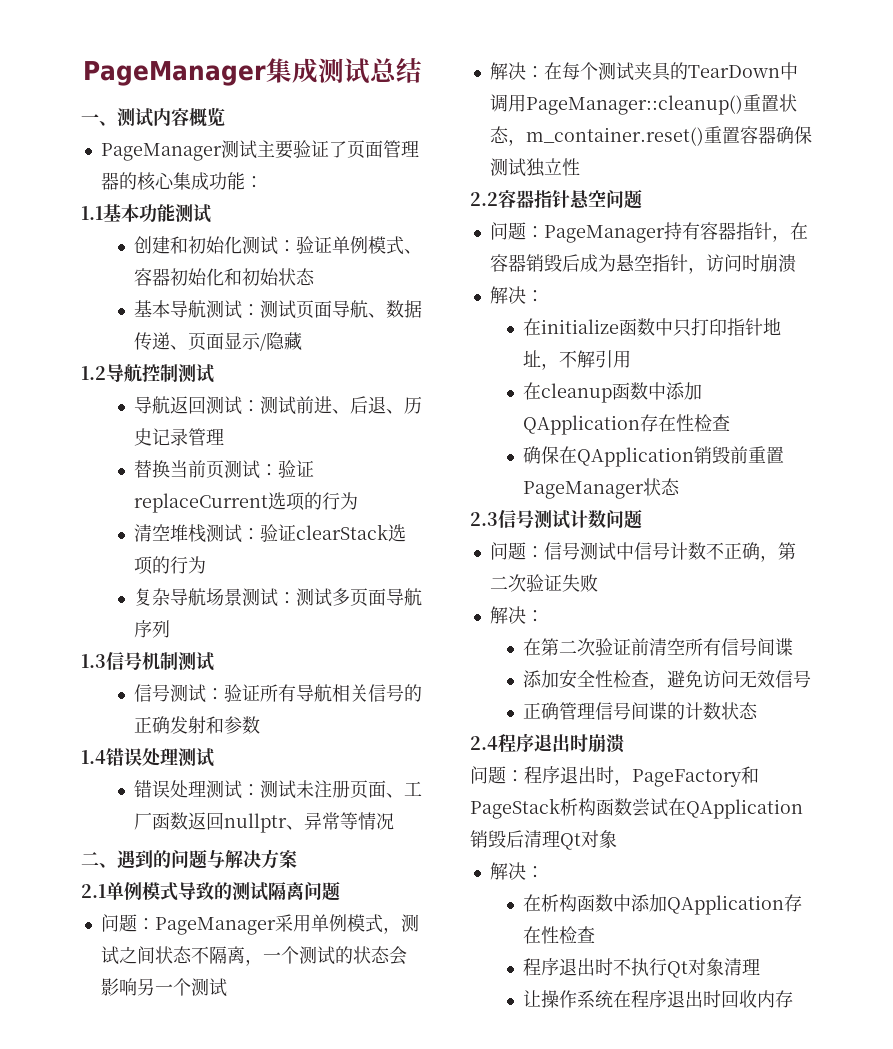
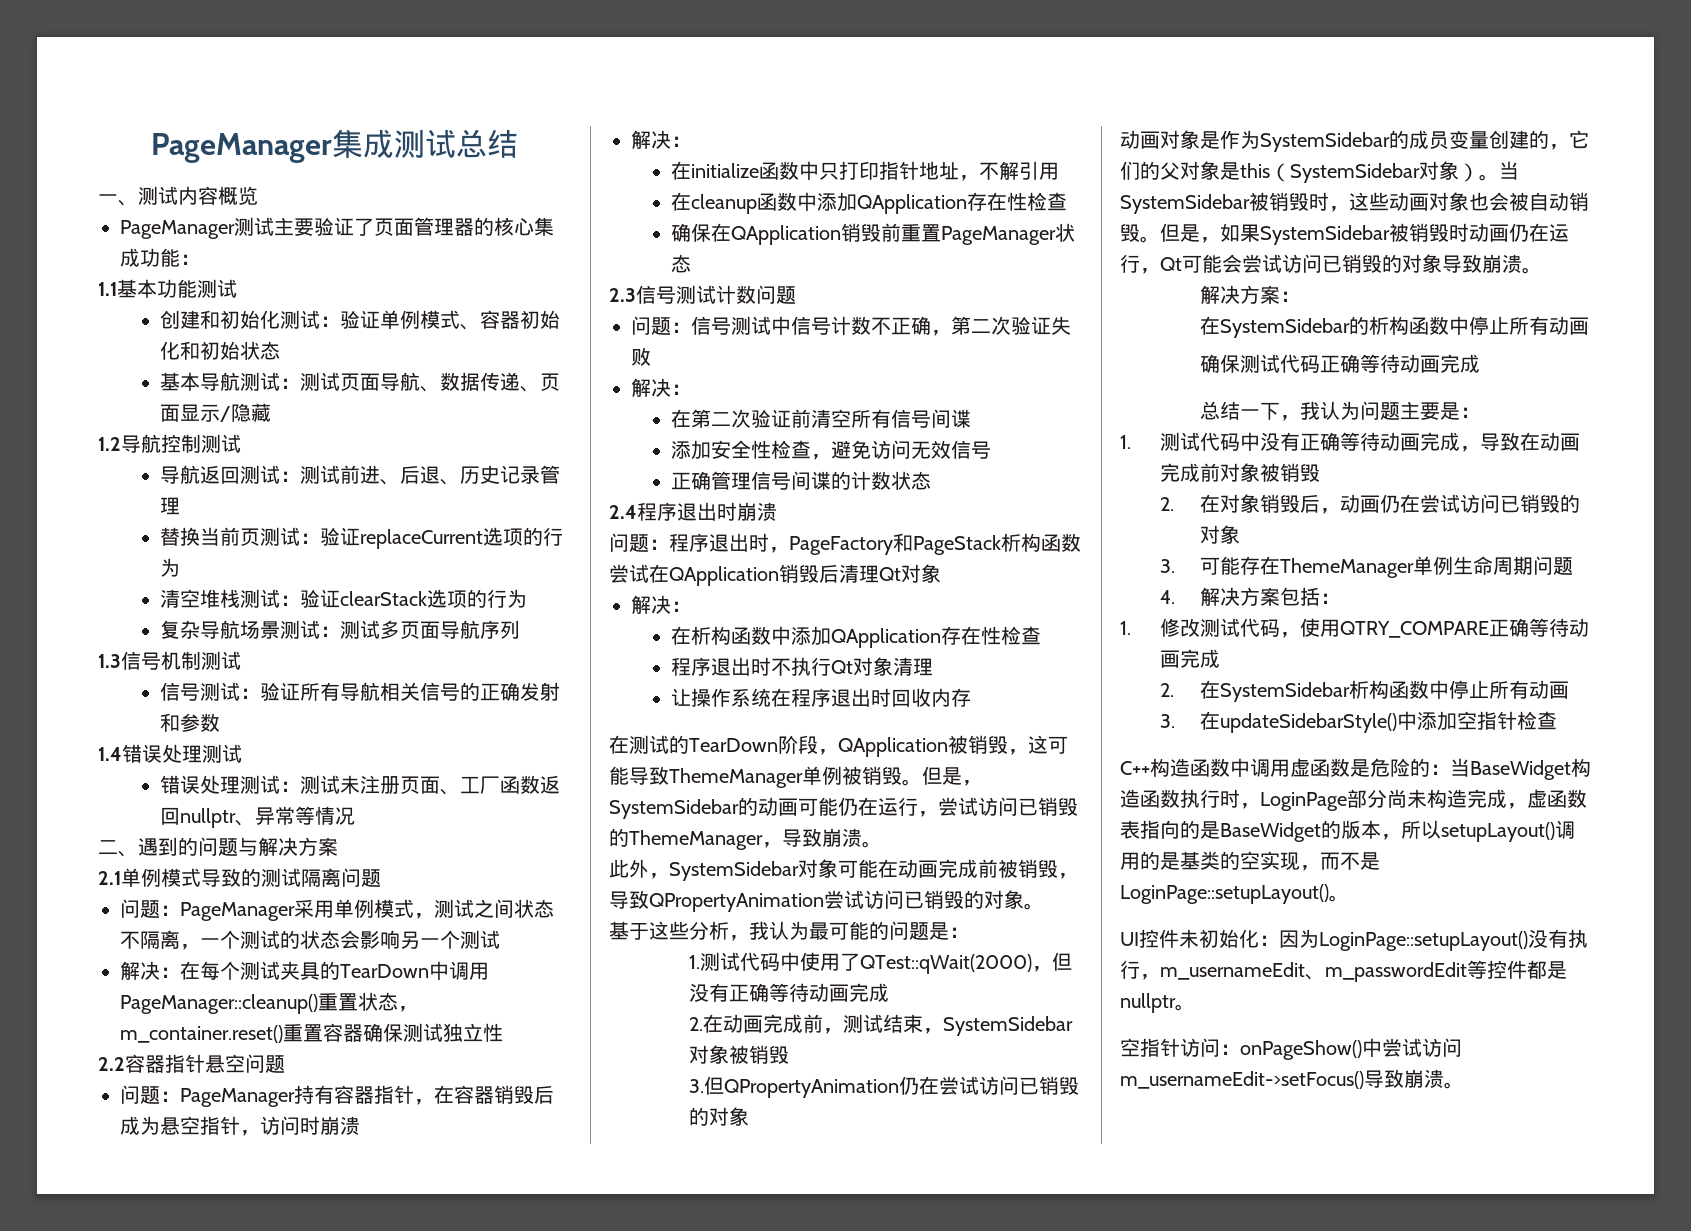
(793, 999) none -> [609,735,1068,757] [609,766,982,788] [609,797,1078,819] [609,828,882,850] [609,859,1078,881] [609,890,1044,912] [609,921,969,941] [688,952,1072,974] [688,983,889,1002] [688,1014,1073,1036] [688,1045,789,1064] [688,1076,1079,1098] [688,1107,749,1126] [1120,130,1589,152] [1120,161,1519,183] [1120,192,1589,214] [1120,223,1569,245] [1120,254,1542,274] [1199,285,1300,304] [1199,316,1589,338] [1199,354,1480,373] [1199,401,1480,421] [1120,432,1580,452] [1159,463,1320,482] [1159,494,1580,514] [1199,525,1240,544] [1159,556,1573,578] [1159,587,1340,606] [1120,618,1589,638] [1159,649,1220,668] [1159,680,1569,702] [1159,711,1557,733] [1120,758,1591,780] [1120,789,1587,811] [1120,820,1575,842] [1120,851,1380,871] [1120,884,1349,904] [1120,929,1588,951] [1120,960,1567,982] [1120,993,1195,1013] [1120,1038,1462,1060] [1120,1069,1464,1089] // 在测试的TearDown阶段，QApplication被销毁，这可能导致ThemeManager单例被销毁。但是，SystemSidebar的动画可能仍在运行，尝试访问已销毁的ThemeManager，导致崩溃。 // 此外，SystemSidebar对象可能在动画完成前被销毁，导致QPropertyAnimation尝试访问已销毁的对象。 // 基于这些分析，我认为最可能的问题是： // 1.测试代码中使用了QTest::qWait(2000)，但没有正确等待动画完成 // 2.在动画完成前，测试结束，SystemSidebar对象被销毁 // 3.但QPropertyAnimation仍在尝试访问已销毁的对象 // 动画对象是作为SystemSidebar的成员变量创建的，它们的父对象是this（SystemSidebar对象）。当SystemSidebar被销毁时，这些动画对象也会被自动销毁。但是，如果SystemSidebar被销毁时动画仍在运行，Qt可能会尝试访问已销毁的对象导致崩溃。 // 解决方案： // 在SystemSidebar的析构函数中停止所有动画 // 确保测试代码正确等待动画完成 // 总结一下，我认为问题主要是： // 1.测试代码中没有正确等待动画完成，导致在动画完成前对象被销毁 // 2.在对象销毁后，动画仍在尝试访问已销毁的对象 // 3.可能存在ThemeManager单例生命周期问题 // 4.解决方案包括： // 1.修改测试代码，使用QTRY_COMPARE正确等待动画完成 // 2.在SystemSidebar析构函数中停止所有动画 // 3.在updateSidebarStyle()中添加空指针检查 // C++构造函数中调用虚函数是危险的：当BaseWidget构造函数执行时，LoginPage部分尚未构造完成，虚函数表指向的是BaseWidget的版本，所以setupLayout()调用的是基类的空实现，而不是LoginPage::setupLayout()。 // UI控件未初始化：因为LoginPage::setupLayout()没有执行，m_usernameEdit、m_passwordEdit等控件都是nullptr。 // 空指针访问：onPageShow()中尝试访问m_usernameEdit->setFocus()导致崩溃。

